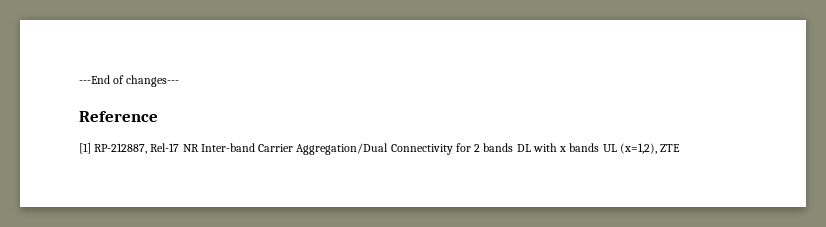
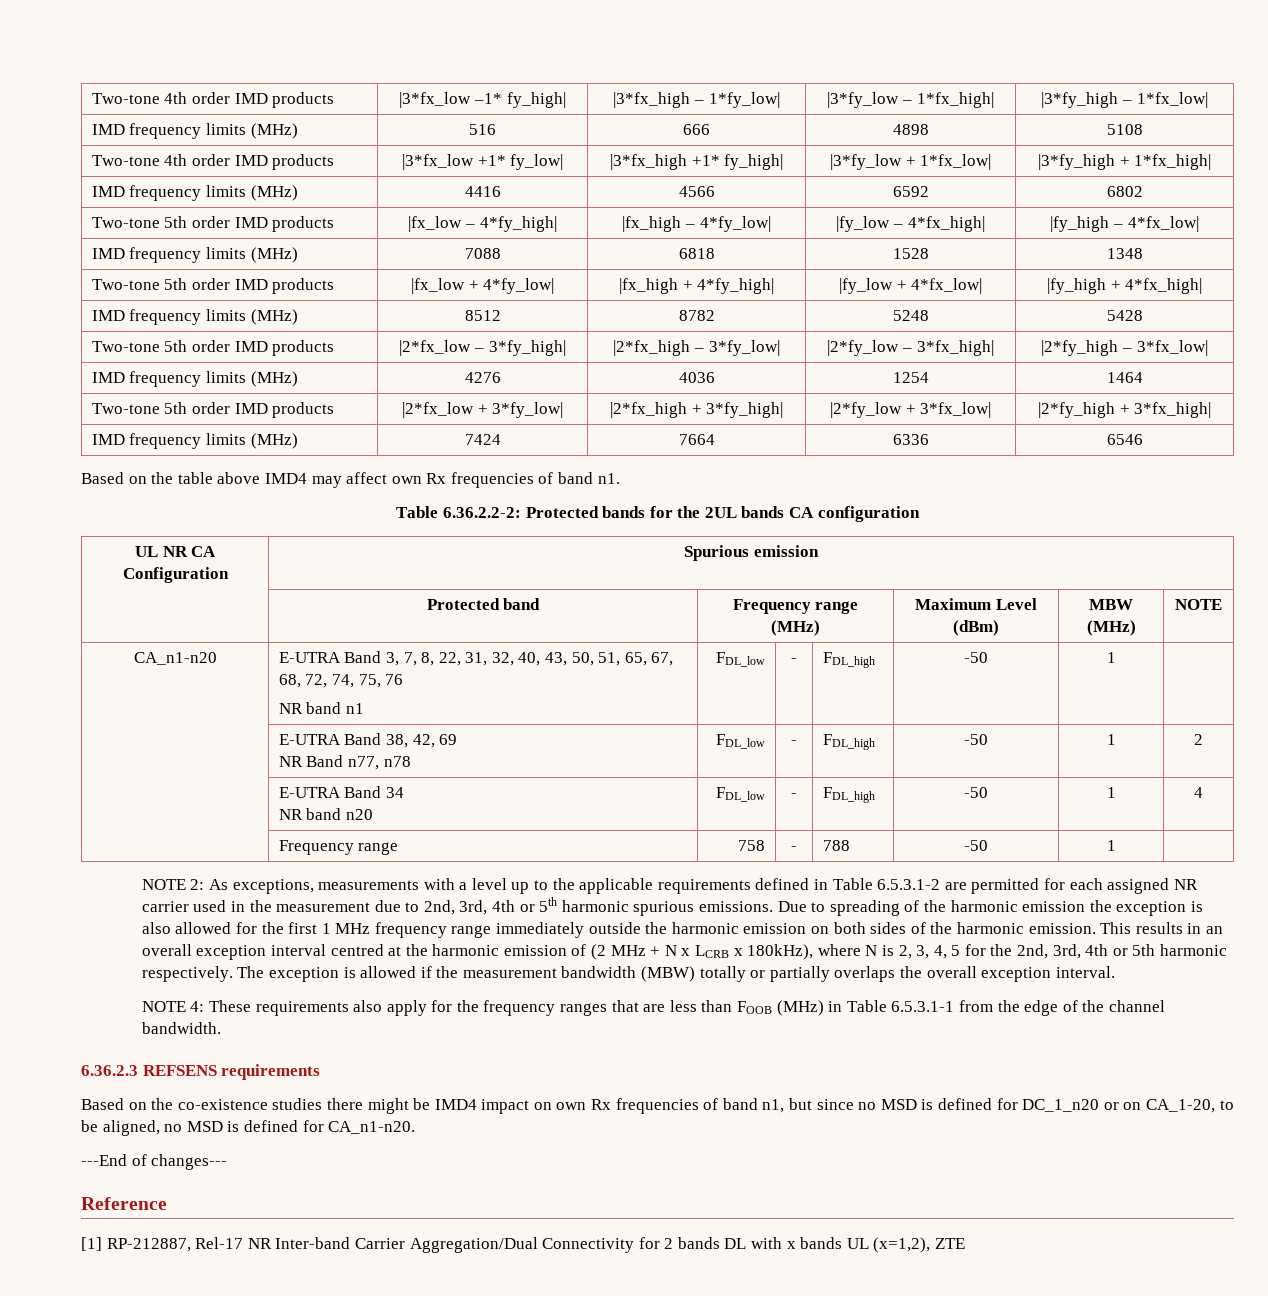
(79, 79) none -> [91,92,335,108] [399,92,566,108] [613,92,780,108] [827,92,994,108] [1041,92,1208,108] [91,123,298,139] [469,124,496,135] [683,124,710,135] [892,124,929,135] [1106,124,1143,135] [91,154,335,170] [401,154,564,170] [609,154,784,170] [829,154,992,170] [1037,154,1212,170] [91,185,298,201] [464,186,501,197] [678,186,715,197] [892,186,929,197] [1106,186,1143,197] [91,216,335,232] [408,216,557,232] [622,216,771,232] [836,216,985,232] [1050,216,1199,232] [91,247,298,263] [464,248,501,259] [678,248,715,259] [892,248,929,259] [1106,248,1143,259] [91,278,335,294] [410,278,555,294] [618,278,775,294] [838,278,983,294] [1046,278,1203,294] [91,309,298,325] [464,310,501,321] [678,310,715,321] [892,310,929,321] [1106,310,1143,321] [91,340,335,356] [399,340,566,356] [613,340,780,356] [827,340,994,356] [1041,340,1208,356] [91,371,298,387] [464,372,501,383] [678,372,715,383] [892,372,929,383] [1106,372,1143,383] [91,402,335,418] [401,402,564,418] [609,402,784,418] [829,402,992,418] [1037,402,1212,418] [91,433,298,449] [464,434,501,445] [678,434,715,445] [892,434,929,445] [1106,434,1143,445] [81,472,620,488] [396,506,920,522] [134,546,217,557] [122,567,229,583] [684,545,819,561] [426,598,541,610] [732,599,859,614] [771,620,820,636] [915,598,1037,610] [953,620,999,636] [1089,599,1133,610] [1086,620,1136,636] [1175,599,1222,610] [133,652,217,665] [278,651,674,666] [278,674,404,688] [278,702,364,714] [716,652,766,667] [791,658,797,663] [822,652,875,668] [964,652,988,663] [1106,652,1116,663] [278,733,458,748] [278,755,411,770] [716,734,766,749] [791,740,797,745] [822,734,875,750] [964,734,988,745] [1106,734,1116,745] [1194,734,1203,745] [278,786,404,798] [278,808,373,820] [716,787,766,802] [791,793,797,798] [822,787,875,803] [964,787,988,798] [1106,787,1116,798] [1194,787,1203,798] [278,840,399,855] [738,840,766,851] [791,846,797,851] [822,840,850,851] [964,840,988,851] [1106,840,1116,851] [141,878,1198,894] [141,897,1203,916] [141,922,1223,938] [141,944,1228,960] [141,966,1115,982] [141,1000,1165,1016] [141,1022,221,1034] [81,1064,321,1080] [81,1098,1234,1114] [81,1120,416,1136] Two-tone 4th order IMD products | |3*fx_low –1* fy_high| | |3*fx_high – 1*fy_low| | |3*fy_low – 1*fx_high| | |3*fy_high – 1*fx_low| // IMD frequency limits (MHz) | 516 | 666 | 4898 | 5108 // Two-tone 4th order IMD products | |3*fx_low +1* fy_low| | |3*fx_high +1* fy_high| | |3*fy_low + 1*fx_low| | |3*fy_high + 1*fx_high| // IMD frequency limits (MHz) | 4416 | 4566 | 6592 | 6802 // Two-tone 5th order IMD products | |fx_low – 4*fy_high| | |fx_high – 4*fy_low| | |fy_low – 4*fx_high| | |fy_high – 4*fx_low| // IMD frequency limits (MHz) | 7088 | 6818 | 1528 | 1348 // Two-tone 5th order IMD products | |fx_low + 4*fy_low| | |fx_high + 4*fy_high| | |fy_low + 4*fx_low| | |fy_high + 4*fx_high| // IMD frequency limits (MHz) | 8512 | 8782 | 5248 | 5428 // Two-tone 5th order IMD products | |2*fx_low – 3*fy_high| | |2*fx_high – 3*fy_low| | |2*fy_low – 3*fx_high| | |2*fy_high – 3*fx_low| // IMD frequency limits (MHz) | 4276 | 4036 | 1254 | 1464 // Two-tone 5th order IMD products | |2*fx_low + 3*fy_low| | |2*fx_high + 3*fy_high| | |2*fy_low + 3*fx_low| | |2*fy_high + 3*fx_high| // IMD frequency limits (MHz) | 7424 | 7664 | 6336 | 6546 // Based on the table above IMD4 may affect own Rx frequencies of band n1. // Table 6.36.2.2-2: Protected bands for the 2UL bands CA configuration // UL NR CA Configuration | Spurious emission // | Protected band | Frequency range (MHz) | Maximum Level (dBm) | MBW (MHz) | NOTE // CA_n1-n20 | E-UTRA Band 3, 7, 8, 22, 31, 32, 40, 43, 50, 51, 65, 67, 68, 72, 74, 75, 76 // NR band n1 | FDL_low | - | FDL_high | -50 | 1 | // | E-UTRA Band 38, 42, 69 // NR Band n77, n78 | FDL_low | - | FDL_high | -50 | 1 | 2 // | E-UTRA Band 34 // NR band n20 | FDL_low | - | FDL_high | -50 | 1 | 4 // | Frequency range | 758 | - | 788 | -50 | 1 | // NOTE 2: As exceptions, measurements with a level up to the applicable requirements defined in Table 6.5.3.1-2 are permitted for each assigned NR carrier used in the measurement due to 2nd, 3rd, 4th or 5th harmonic spurious emissions. Due to spreading of the harmonic emission the exception is also allowed for the first 1 MHz frequency range immediately outside the harmonic emission on both sides of the harmonic emission. This results in an overall exception interval centred at the harmonic emission of (2 MHz + N x LCRB x 180kHz), where N is 2, 3, 4, 5 for the 2nd, 3rd, 4th or 5th harmonic respectively. The exception is allowed if the measurement bandwidth (MBW) totally or partially overlaps the overall exception interval. // NOTE 4: These requirements also apply for the frequency ranges that are less than FOOB (MHz) in Table 6.5.3.1-1 from the edge of the channel bandwidth. // 6.36.2.3 REFSENS requirements // Based on the co-existence studies there might be IMD4 impact on own Rx frequencies of band n1, but since no MSD is defined for DC_1_n20 or on CA_1-20, to be aligned, no MSD is defined for CA_n1-n20. //

